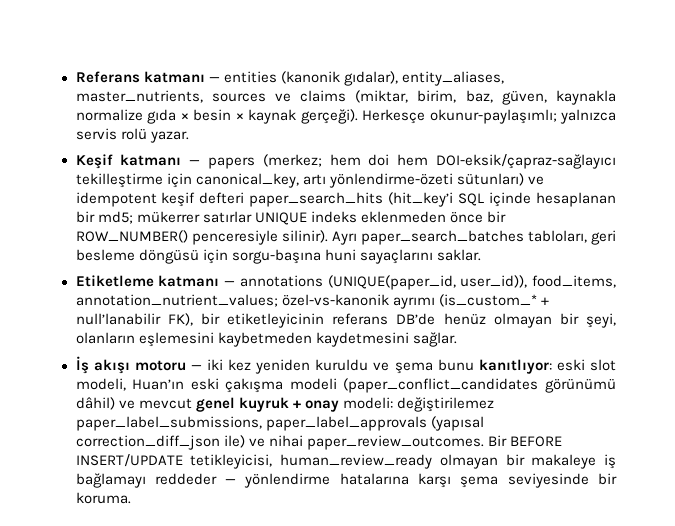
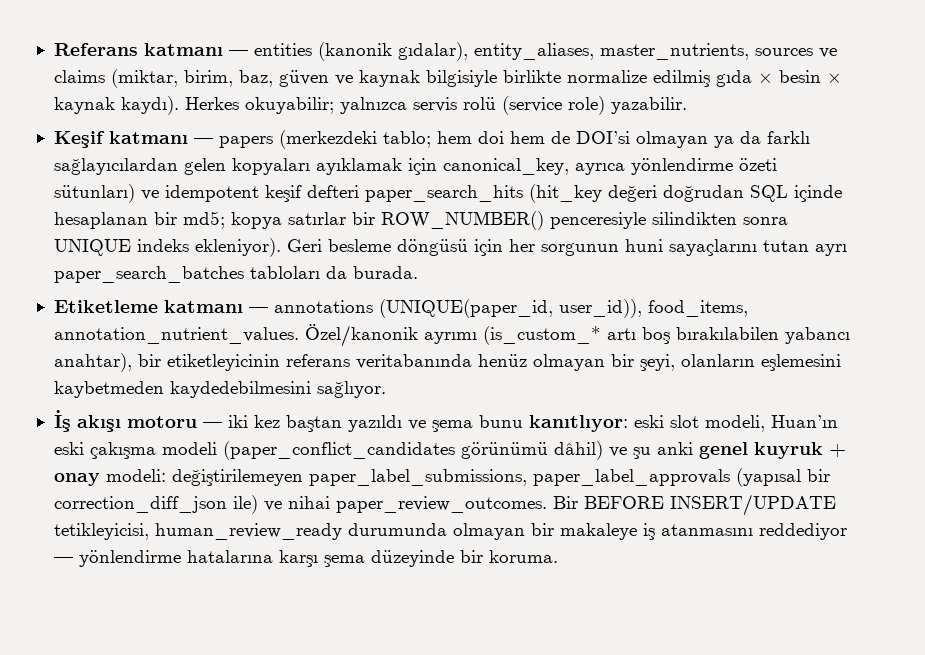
[501,90,616,105] [75,109,143,121] güven, kaynakla normalize -> [278,70,710,87] güven ve kaynak bilgisiyle birlikte normalize edilmiş
[300,109,616,124] [75,128,189,143] gerçeği). Herkesçe okunur-paylaşımlı; yalnızca servis rolü yazar. -> [120,96,687,115] kaydı). Herkes okuyabilir; yalnızca servis rolü (service role) yazabilir.
[262,154,322,167] (merkez; -> [278,130,431,149] (merkezdeki tablo;
[436,154,616,169] [75,173,453,188] DOI-eksik/çapraz-sağlayıcı tekilleştirme için canonical_key, artı yönlendirme-özeti -> [550,131,810,148] [53,158,777,175] de DOI’si olmayan ya da farklı sağlayıcılardan gelen kopyaları ayıklamak için canonical_key, ayrıca yönlendirme özeti
[388,192,454,207] (hit_key’i -> [528,184,744,203] (hit_key değeri doğrudan
[136,211,506,225] [75,230,616,245] [75,249,481,264] mükerrer satırlar UNIQUE indeks eklenmeden önce bir ROW_NUMBER() penceresiyle silinir). Ayrı paper_search_batches tabloları, geri besleme döngüsü için sorgu-başına huni sayaçlarını saklar. -> [230,211,788,230] [53,238,847,257] [53,266,418,283] kopya satırlar bir ROW_NUMBER() penceresiyle silindikten sonra UNIQUE indeks ekleniyor). Geri besleme döngüsü için her sorgunun huni sayaçlarını tutan ayrı paper_search_batches tabloları da burada.
[75,294,549,309] [75,313,193,326] annotation_nutrient_values; özel-vs-kanonik ayrımı (is_custom_* + null’lanabilir FK), -> [53,324,850,347] [53,353,132,372] annotation_nutrient_values. Özel/kanonik ayrımı (is_custom_* artı boş bırakılabilen yabancı anahtar),
[396,313,436,325] DB’de -> [355,354,472,369] veritabanında
[315,332,457,347] kaydetmesini sağlar. -> [169,381,386,398] kaydedebilmesini sağlıyor.
[255,359,369,374] yeniden kuruldu -> [285,415,402,432] baştan yazıldı
[138,398,192,409] mevcut -> [632,442,693,459] şu anki
[396,397,494,412] değiştirilemez -> [171,469,303,486] değiştirilemeyen
(484, 423) none -> [806,469,830,482] bir
(432, 461) none -> [347,523,447,536] durumunda
[75,473,217,488] bağlamayı reddeder -> [660,523,847,540] atanmasını reddediyor
[507,473,589,488] seviyesinde -> [370,550,454,567] düzeyinde

